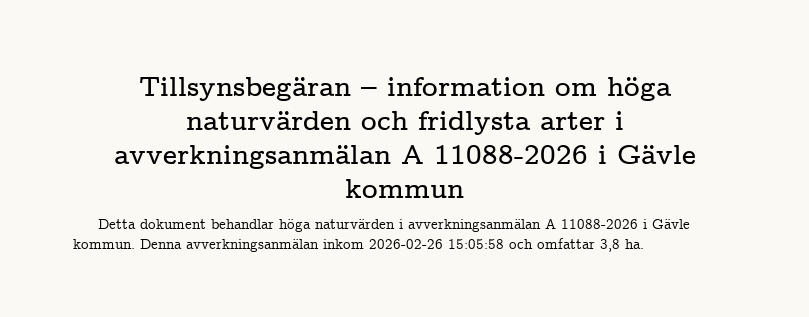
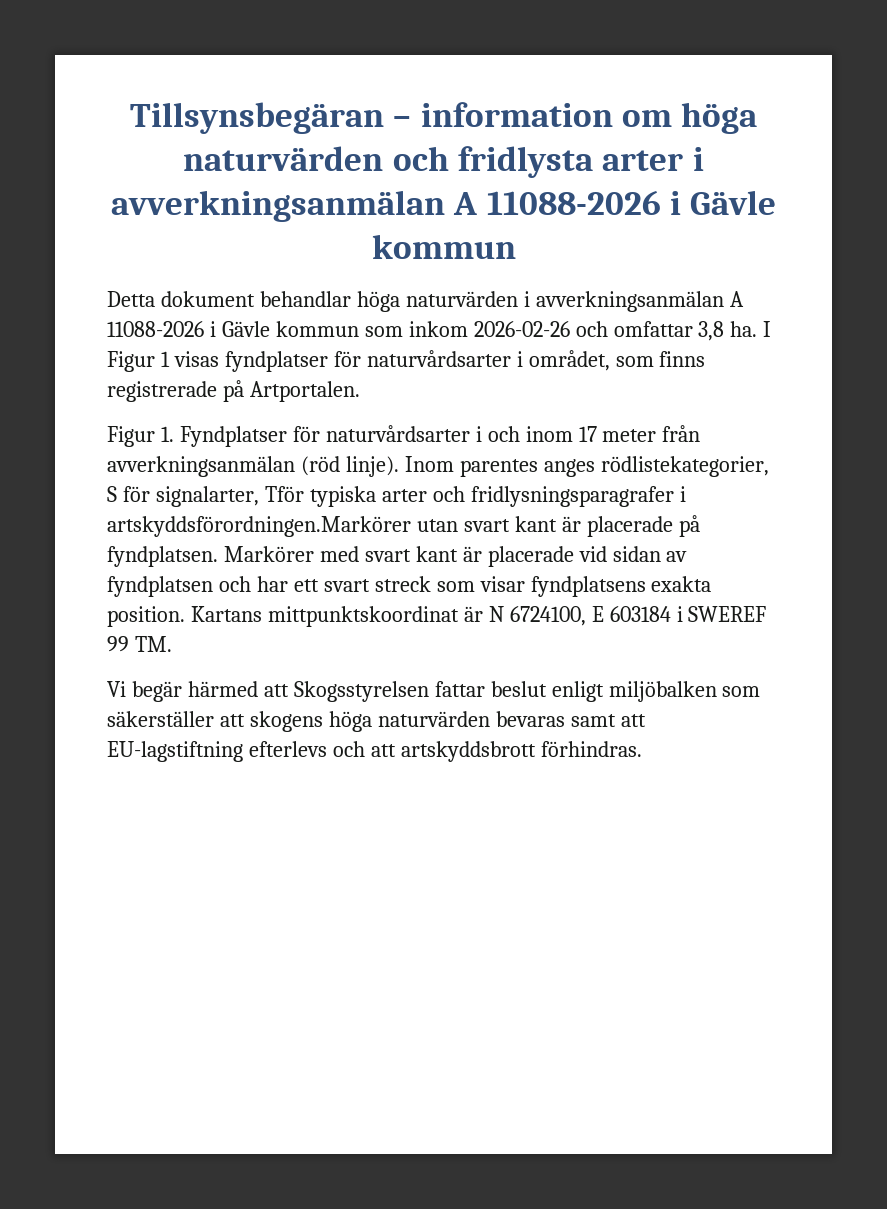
[73,239,319,252] kommun. Denna avverkningsanmälan -> [275,321,403,337] kommun som
[448,239,504,249] 15:05:58 -> (570, 329) none
(644, 244) none -> [763,321,772,337] [107,350,706,372] [107,380,360,402] [107,425,701,447] [107,456,769,477] [107,486,686,507] [107,515,700,537] [107,546,688,567] [107,576,712,597] [107,606,767,627] [107,636,172,652] [107,681,761,702] [107,711,646,732] [107,741,642,762] I Figur 1 visas fyndplatser för naturvårdsarter i området, som finns registrerade på Artportalen. // Figur 1. Fyndplatser för naturvårdsarter i och inom 17 meter från avverkningsanmälan (röd linje). Inom parentes anges rödlistekategorier, S för signalarter, Tför typiska arter och fridlysningsparagrafer i artskyddsförordningen.Markörer utan svart kant är placerade på fyndplatsen. Markörer med svart kant är placerade vid sidan av fyndplatsen och har ett svart streck som visar fyndplatsens exakta position. Kartans mittpunktskoordinat är N 6724100, E 603184 i SWEREF 99 TM. // Vi begär härmed att Skogsstyrelsen fattar beslut enligt miljöbalken som säkerställer att skogens höga naturvärden bevaras samt att EU-lagstiftning efterlevs och att artskyddsbrott förhindras.

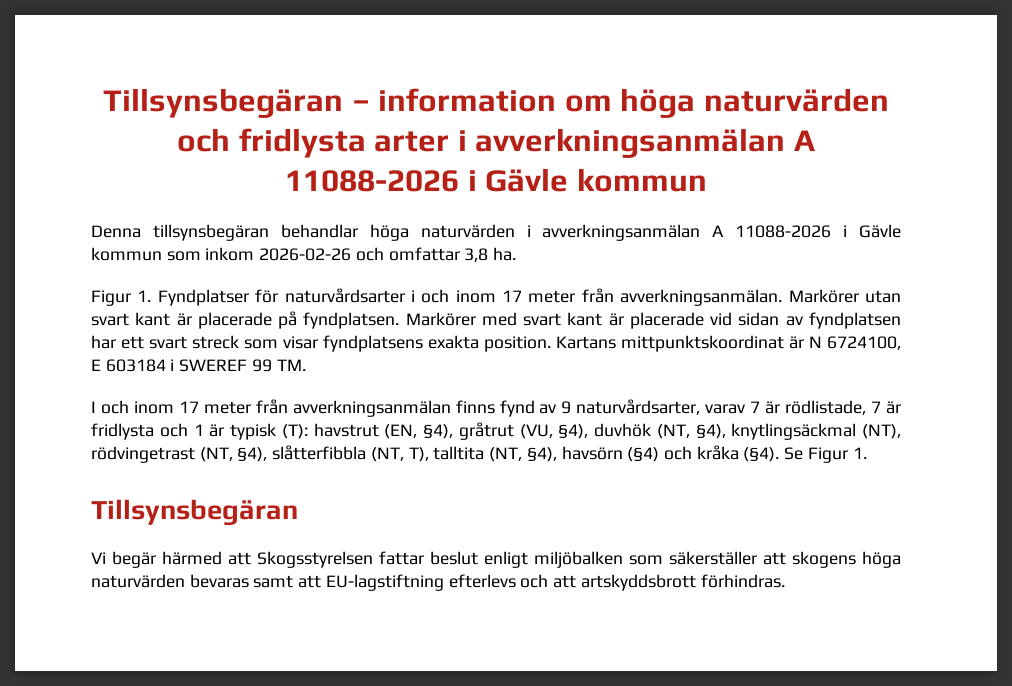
[107,291,255,307] Detta dokument -> [91,224,269,241] Denna tillsynsbegäran
[763,321,772,337] [107,350,706,372] [107,380,360,402] I Figur 1 visas fyndplatser för naturvårdsarter i området, som finns registrerade på Artportalen. -> (517, 254) none
[107,456,769,477] [107,486,686,507] [107,516,411,537] avverkningsanmälan (röd linje). Inom parentes anges rödlistekategorier, S för signalarter, Tför typiska arter och fridlysningsparagrafer i artskyddsförordningen.Markörer -> [620,289,859,306] avverkningsanmälan. Markörer
[218,576,251,592] och -> (901, 320) none
(172, 644) none -> [91,399,902,417] [91,422,901,440] [91,445,867,463] [91,499,298,526] // I och inom 17 meter från avverkningsanmälan finns fynd av 9 naturvårdsarter, varav 7 är rödlistade, 7 är fridlysta och 1 är typisk (T): havstrut (EN, §4), gråtrut (VU, §4), duvhök (NT, §4), knytlingsäckmal (NT), rödvingetrast (NT, §4), slåtterfibbla (NT, T), talltita (NT, §4), havsörn (§4) och kråka (§4). Se Figur 1. // Tillsynsbegäran

